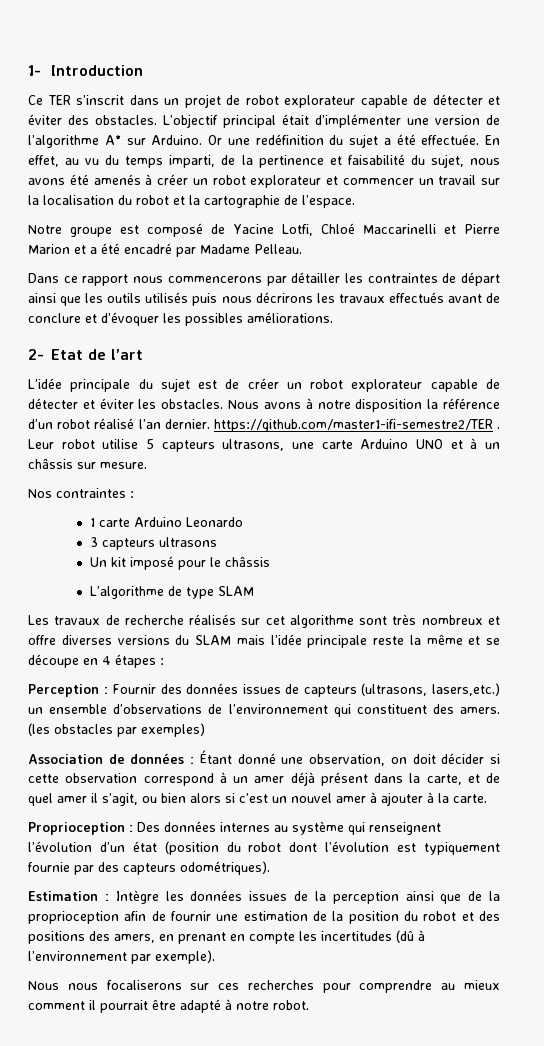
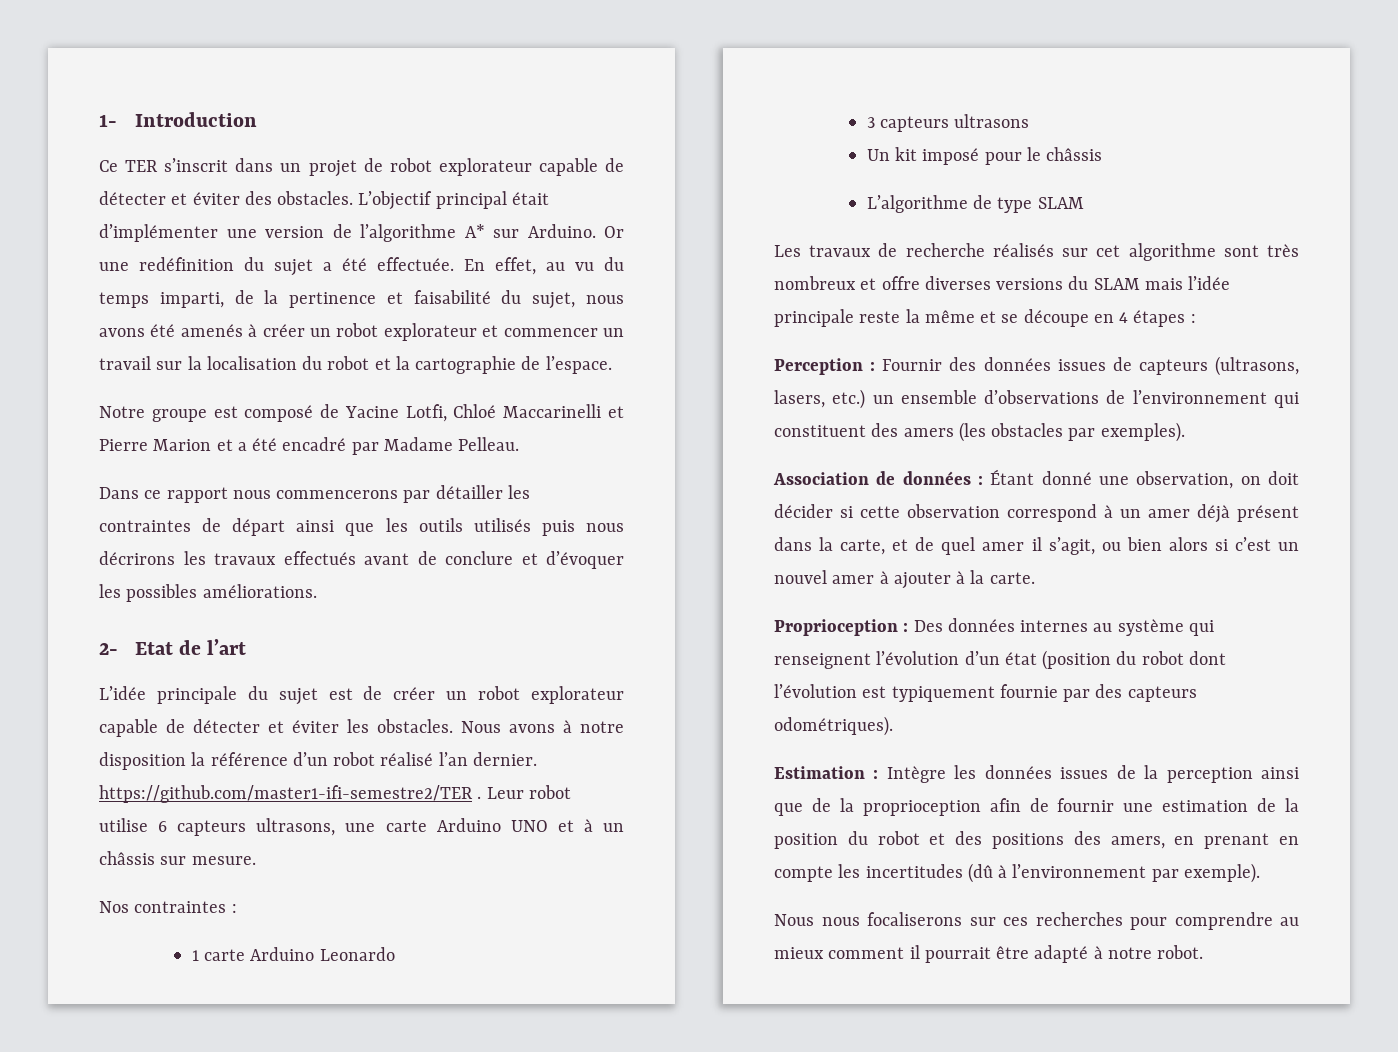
[146,439,154,449] 5 -> [158,821,168,832] 6
[431,683,500,696] lasers,etc.) -> [774,389,866,409] lasers, etc.)
[460,707,500,714] amers. -> [903,428,954,437] amers
[141,723,205,737] exemples) -> [1100,422,1185,442] exemples).

